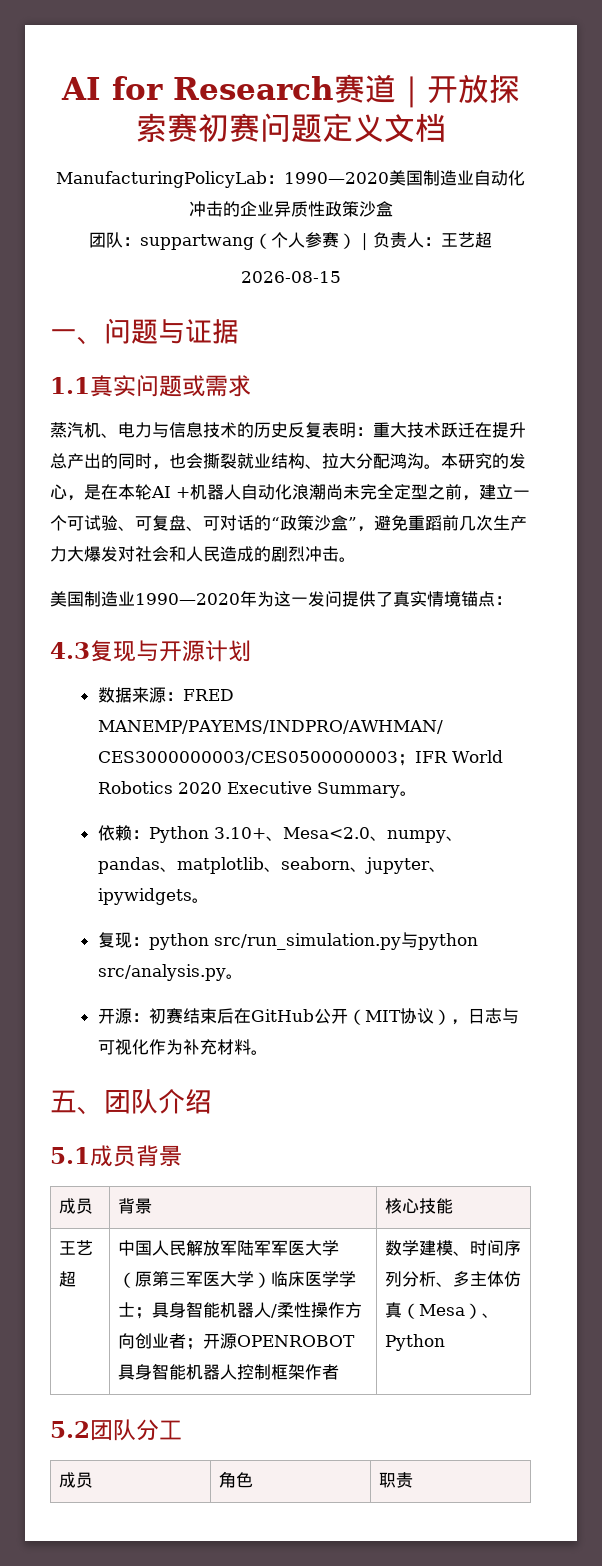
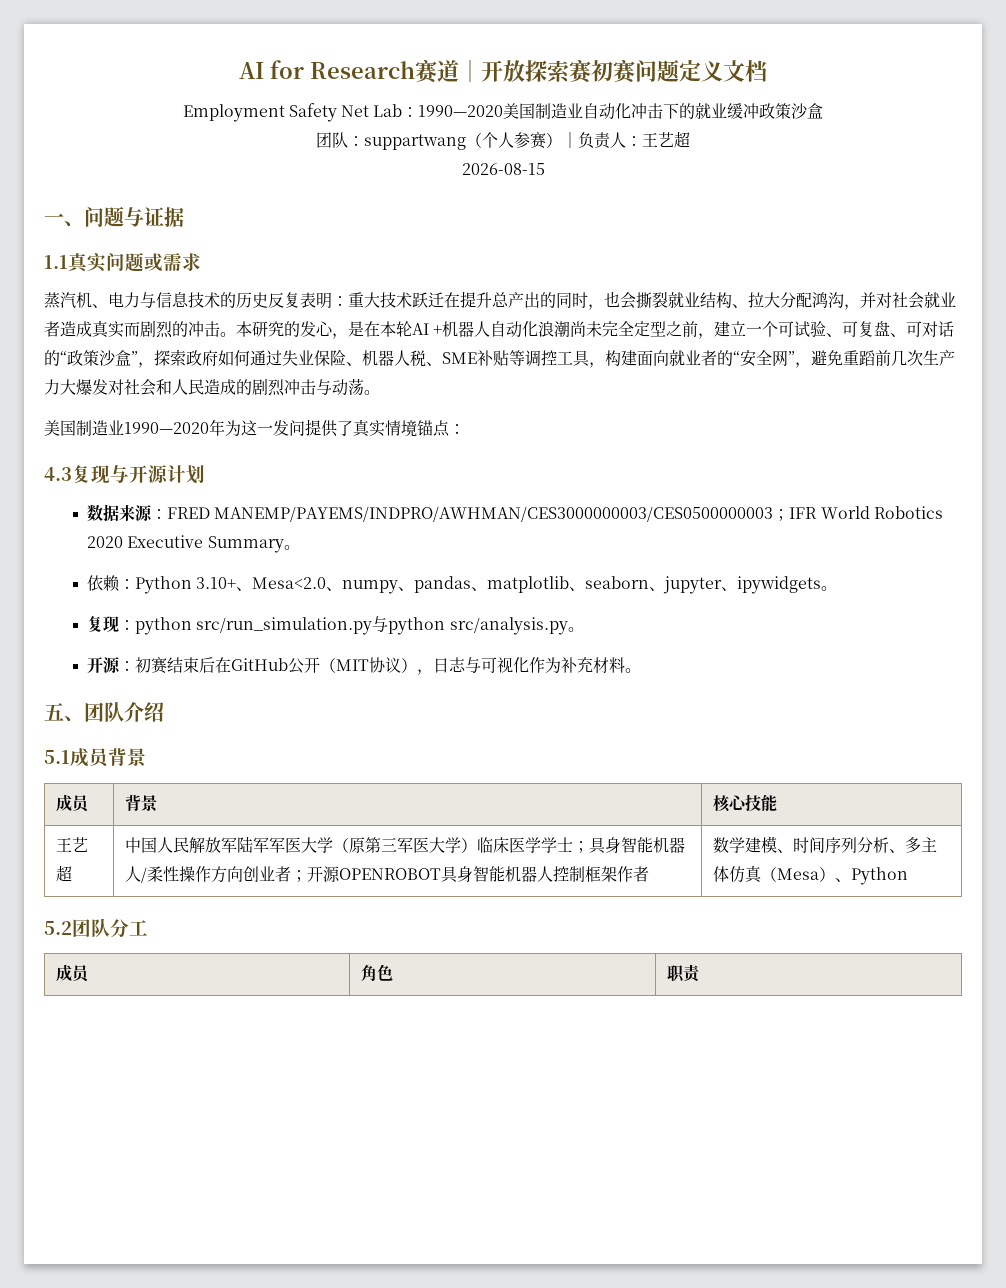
[56,171,267,188] ManufacturingPolicyLab -> [182,103,403,122] Employment Safety Net Lab
[222,201,325,217] 的企业异质性 -> [663,103,760,119] 下的就业缓冲
(424, 461) none -> [844,292,956,310] [44,320,220,338] ，并对社会就业者造成真实而剧烈的冲击
(374, 529) none -> [154,349,811,368] 探索政府如何通过失业保险、机器人税、SME补贴等调控工具，构建面向就业者的“安全网”，
(339, 554) none -> [316,378,364,396] 与动荡

